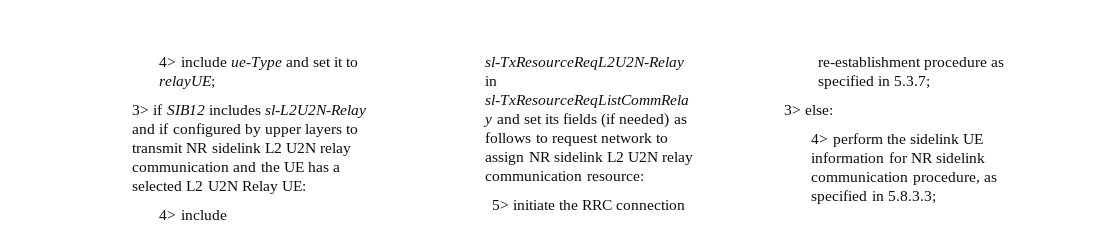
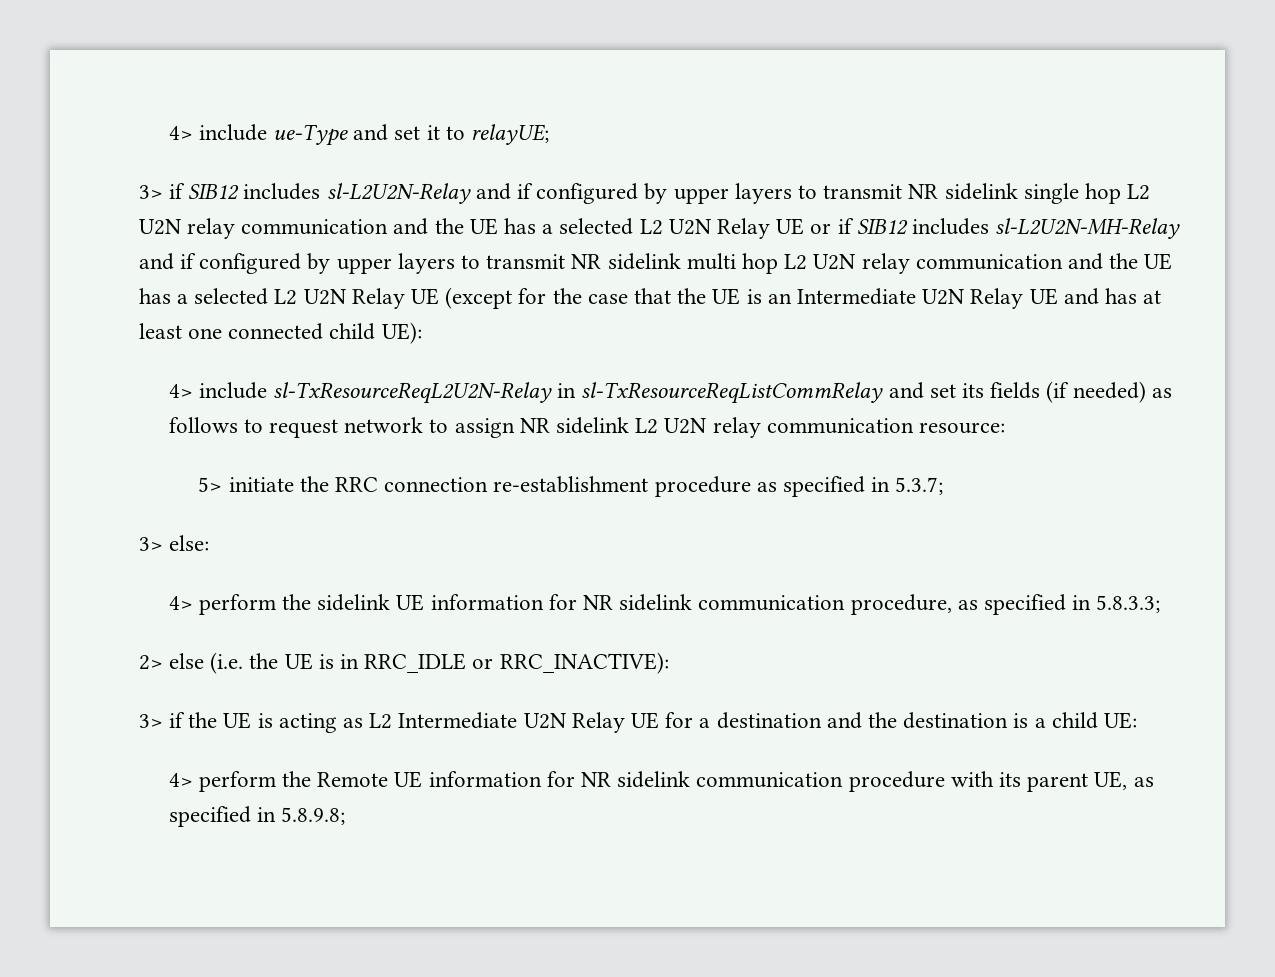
(261, 148) none -> [1023,183,1122,204] single hop
[281,181,306,191] UE: -> [776,218,1181,239] [138,253,1173,274] [138,287,1162,309] [138,322,422,344] UE or if SIB12 includes sl-L2U2N-MH-Relay and if configured by upper layers to transmit NR sidelink multi hop L2 U2N relay communication and the UE has a selected L2 U2N Relay UE (except for the case that the UE is an Intermediate U2N Relay UE and has at least one connected child UE):
(936, 197) none -> [138,652,669,674] [138,712,1138,733] [168,771,1154,792] [168,806,345,827] // 2> else (i.e. the UE is in RRC_IDLE or RRC_INACTIVE): // 3> if the UE is acting as L2 Intermediate U2N Relay UE for a destination and the destination is a child UE: // 4> perform the Remote UE information for NR sidelink communication procedure with its parent UE, as specified in 5.8.9.8;

